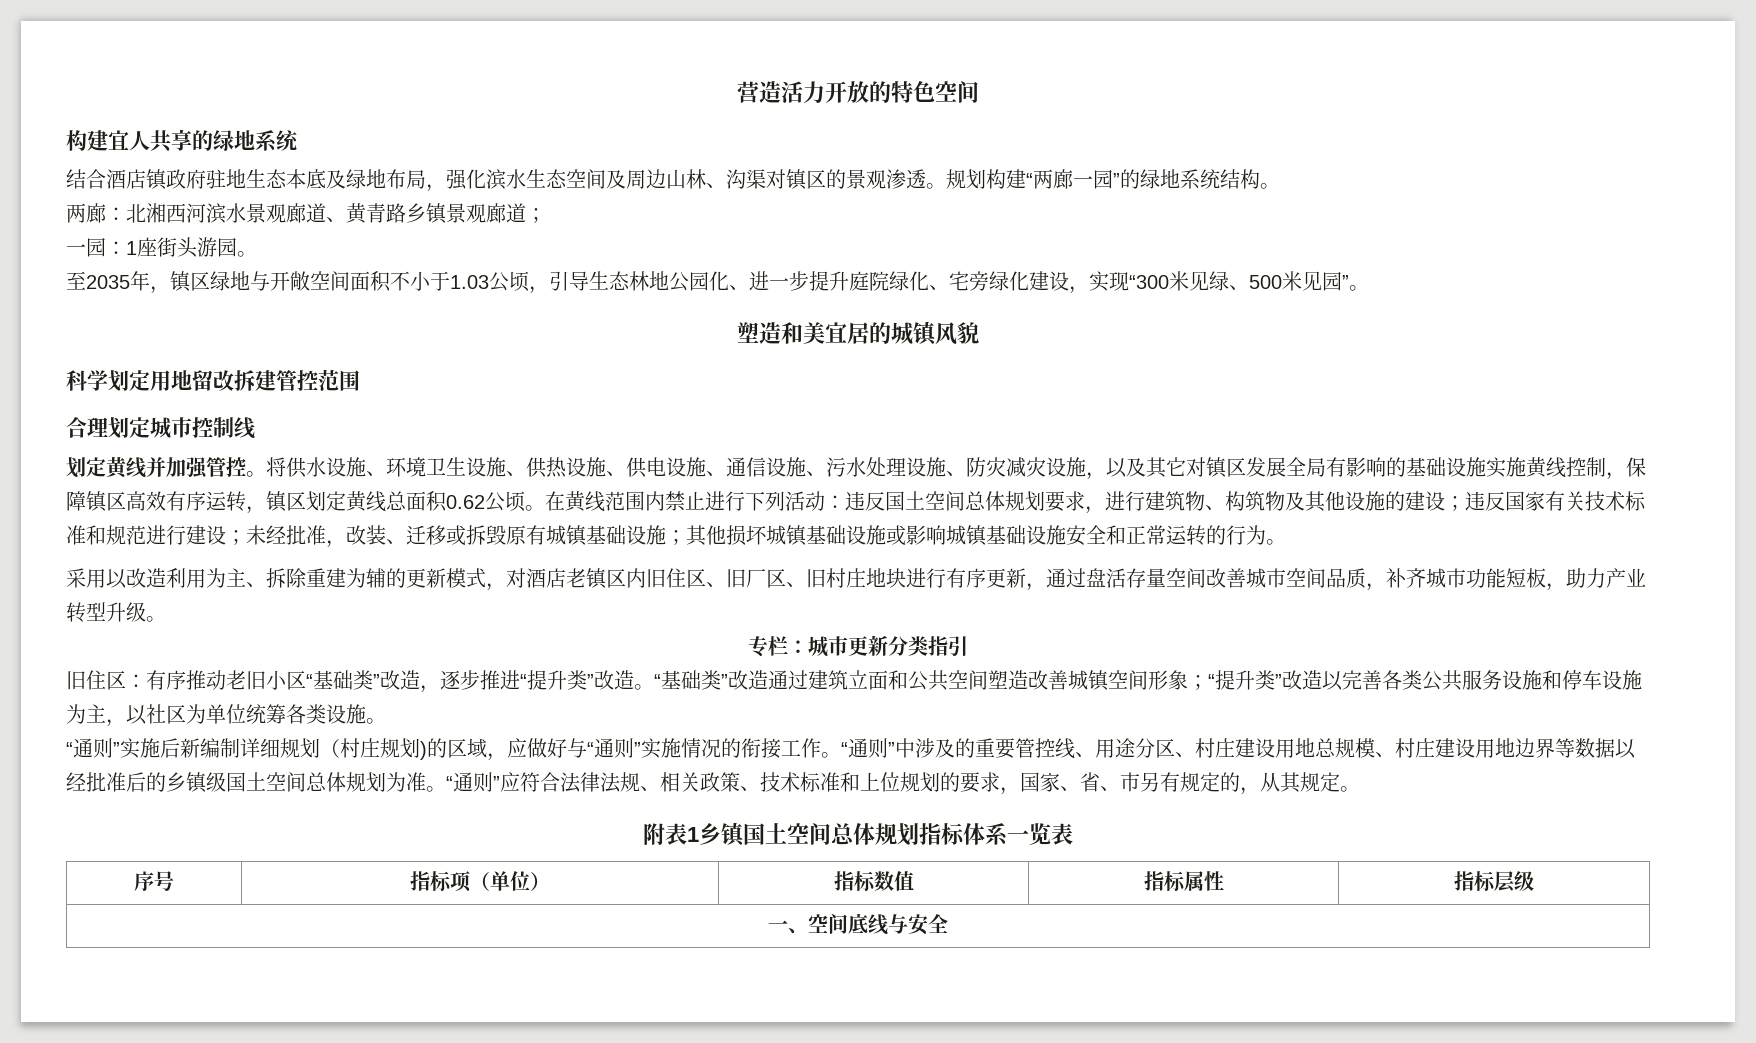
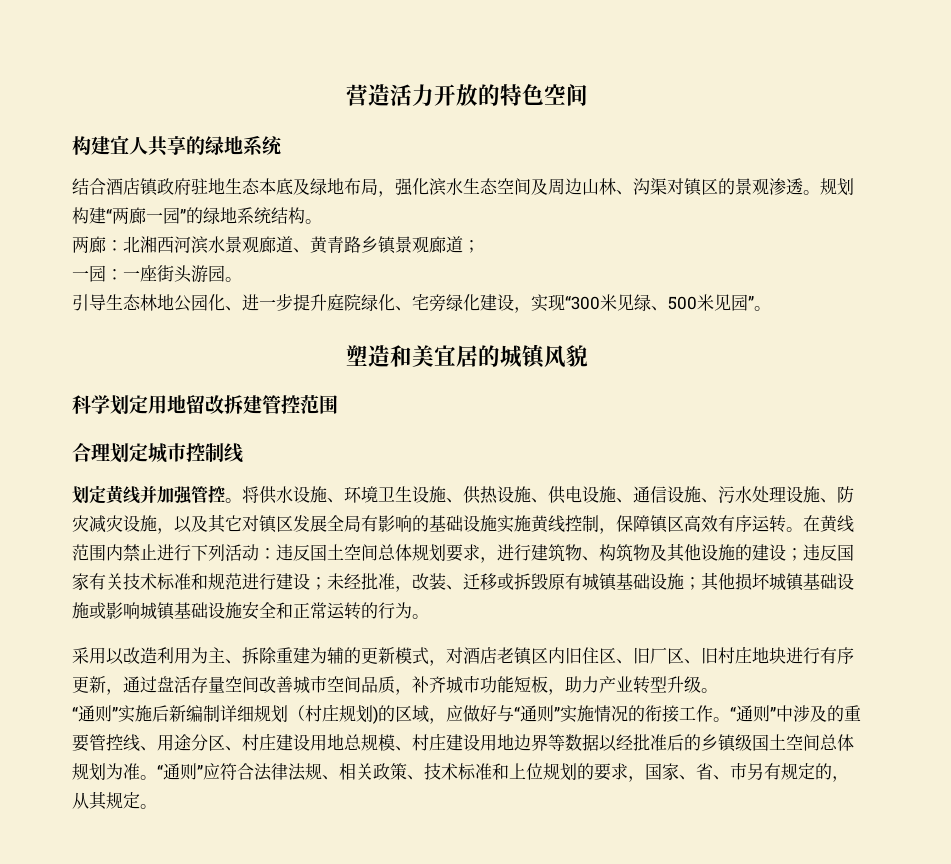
[126,241,137,255] 1 -> [123,270,140,280] 一
[66,271,549,294] 至2035年，镇区绿地与开敞空间面积不小于1.03公顷， -> (242, 279) none
[246,491,525,514] ，镇区划定黄线总面积0.62公顷 -> (786, 524) none
[748,635,968,657] [66,670,1642,693] [66,704,386,727] // 专栏：城市更新分类指引 // 旧住区：有序推动老旧小区“基础类”改造，逐步推进“提升类”改造。“基础类”改造通过建筑立面和公共空间塑造改善城镇空间形象；“提升类”改造以完善各类公共服务设施和停车设施为主，以社区为单位统筹各类设施。 -> (718, 690) none
[643,822,1073,847] [134,871,174,891] [410,871,550,892] [833,871,914,892] [1143,871,1224,892] [1454,871,1534,892] [768,913,948,935] // 附表1乡镇国土空间总体规划指标体系一览表 // 序号 | 指标项（单位） | 指标数值 | 指标属性 | 指标层级 // 一、空间底线与安全 -> (157, 806) none

